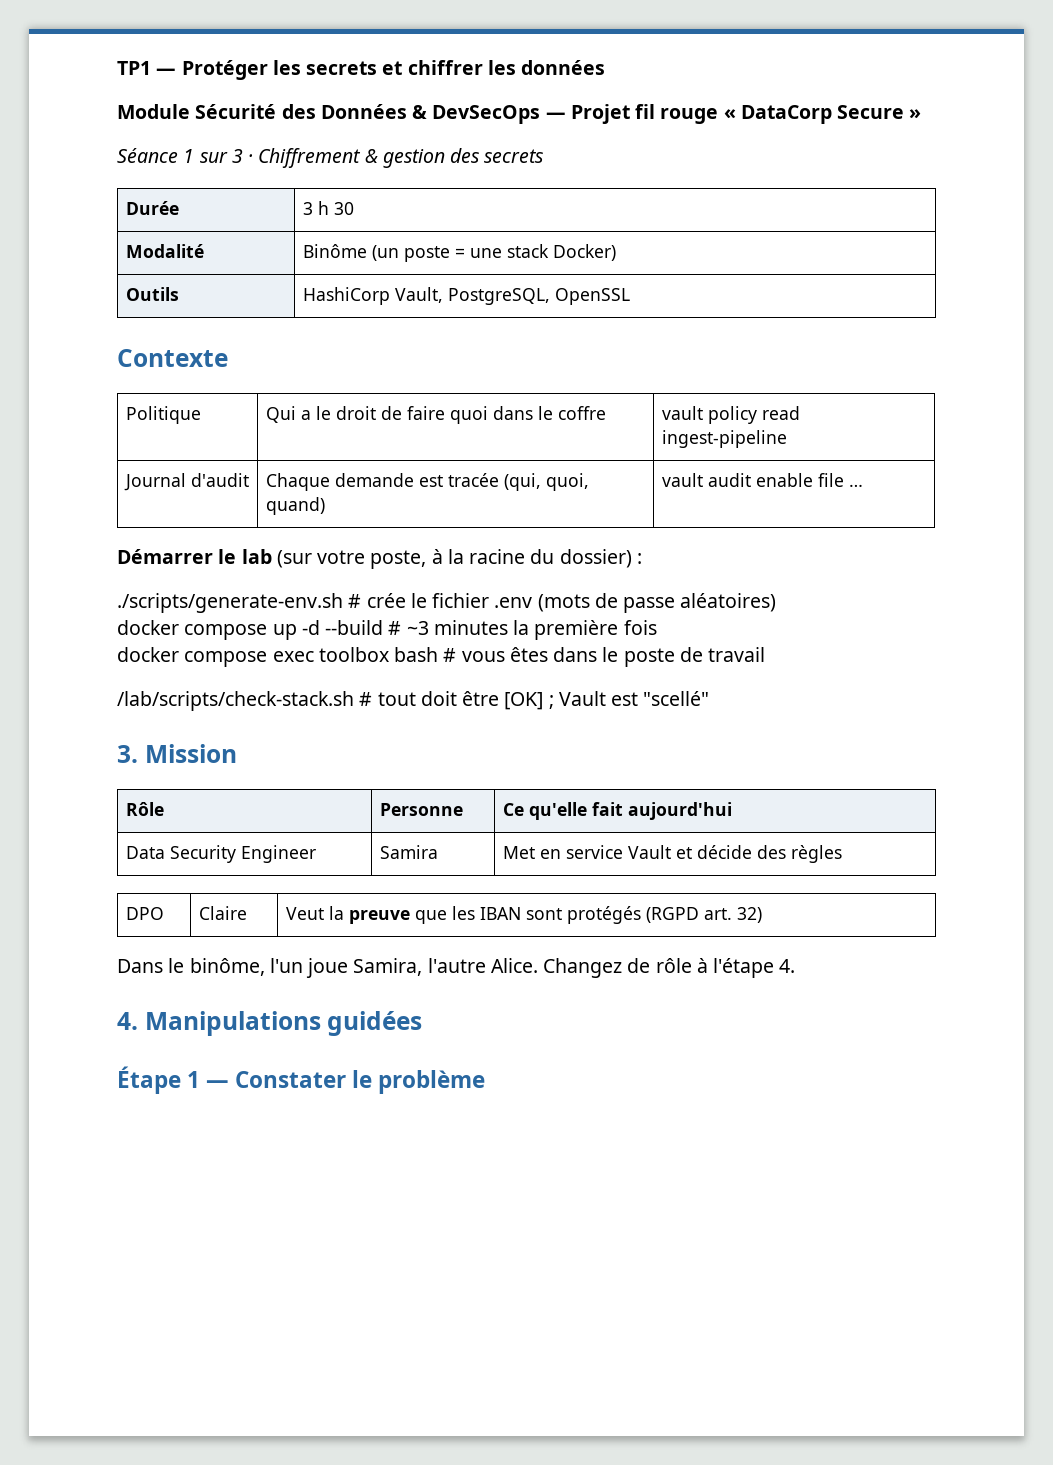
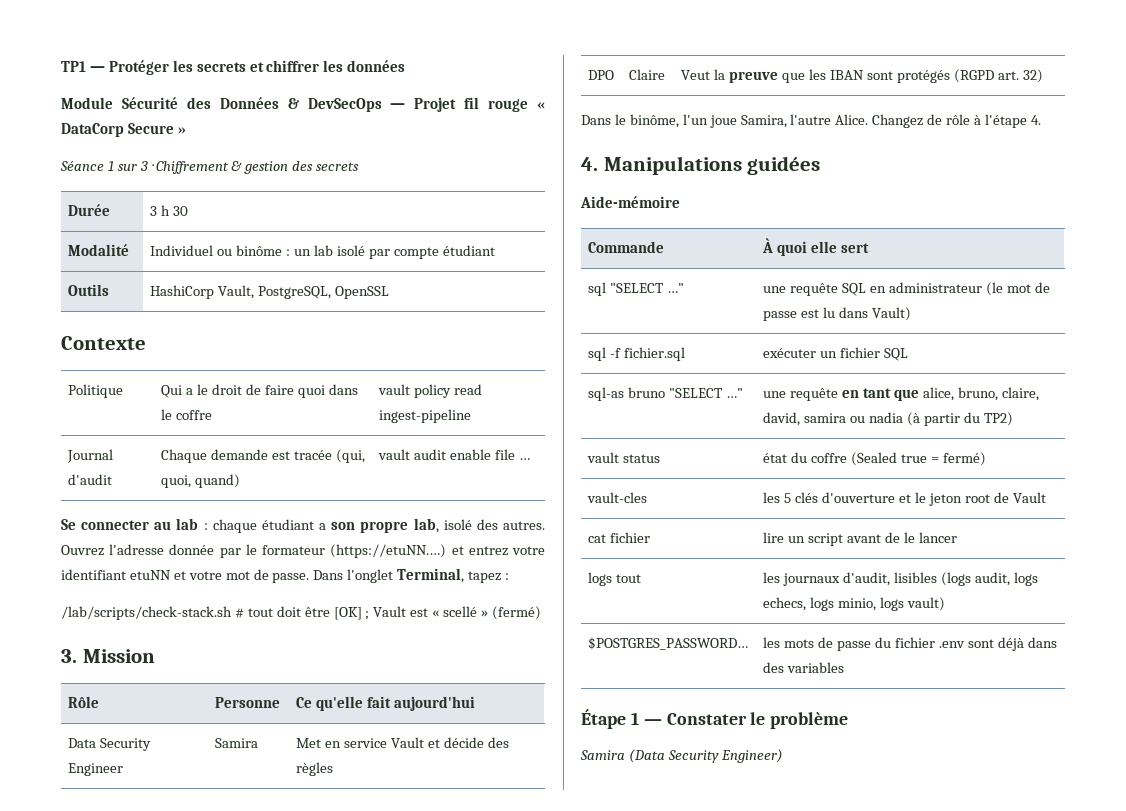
[302,244,616,262] Binôme (un poste = une stack Docker) -> [150,245,495,259] Individuel ou binôme : un lab isolé par compte étudiant
[117,549,642,569] [117,593,777,613] [117,620,657,640] [117,647,766,667] Démarrer le lab (sur votre poste, à la racine du dossier) : // ./scripts/generate-env.sh # crée le fichier .env (mots de passe aléatoires) // docker compose up -d --build # ~3 minutes la première fois // docker compose exec toolbox bash # vous êtes dans le poste de travail -> [61,518,545,533] [61,544,545,558] [61,568,510,583] Se connecter au lab : chaque étudiant a son propre lab, isolé des autres. Ouvrez l'adresse donnée par le formateur (https://etuNN.…) et entrez votre identifiant etuNN et votre mot de passe. Dans l'onglet Terminal, tapez :
[643,691,710,706] "scellé" -> [432,606,541,620] « scellé » (fermé)
(423, 1023) none -> [580,196,680,208] [588,241,665,253] [762,238,870,256] [588,282,685,296] [763,282,1050,296] [763,307,912,321] [588,347,686,361] [763,347,909,361] [588,387,744,401] [763,387,1039,401] [763,412,1013,426] [587,452,661,463] [763,452,986,466] [587,492,648,503] [763,492,1046,506] [588,532,651,543] [763,532,957,546] [588,572,642,586] [763,572,1038,586] [763,597,946,611] [588,637,749,650] [763,637,1057,651] [763,662,845,673] // Aide-mémoire // Commande | À quoi elle sert // sql "SELECT …" | une requête SQL en administrateur (le mot de passe est lu dans Vault) // sql -f fichier.sql | exécuter un fichier SQL // sql-as bruno "SELECT …" | une requête en tant que alice, bruno, claire, david, samira ou nadia (à partir du TP2) // vault status | état du coffre (Sealed true = fermé) // vault-cles | les 5 clés d'ouverture et le jeton root de Vault // cat fichier | lire un script avant de le lancer // logs tout | les journaux d'audit, lisibles (logs audit, logs echecs, logs minio, logs vault) // $POSTGRES_PASSWORD… | les mots de passe du fichier .env sont déjà dans des variables
(486, 1082) none -> [580,749,783,763] // Samira (Data Security Engineer)

